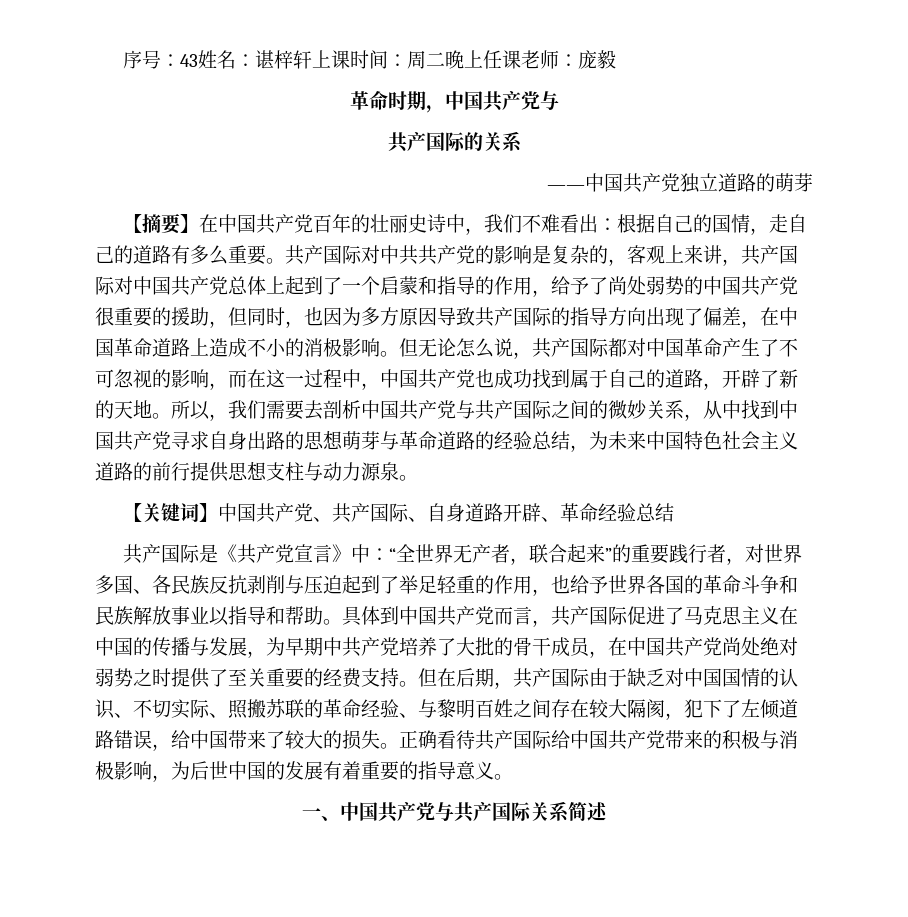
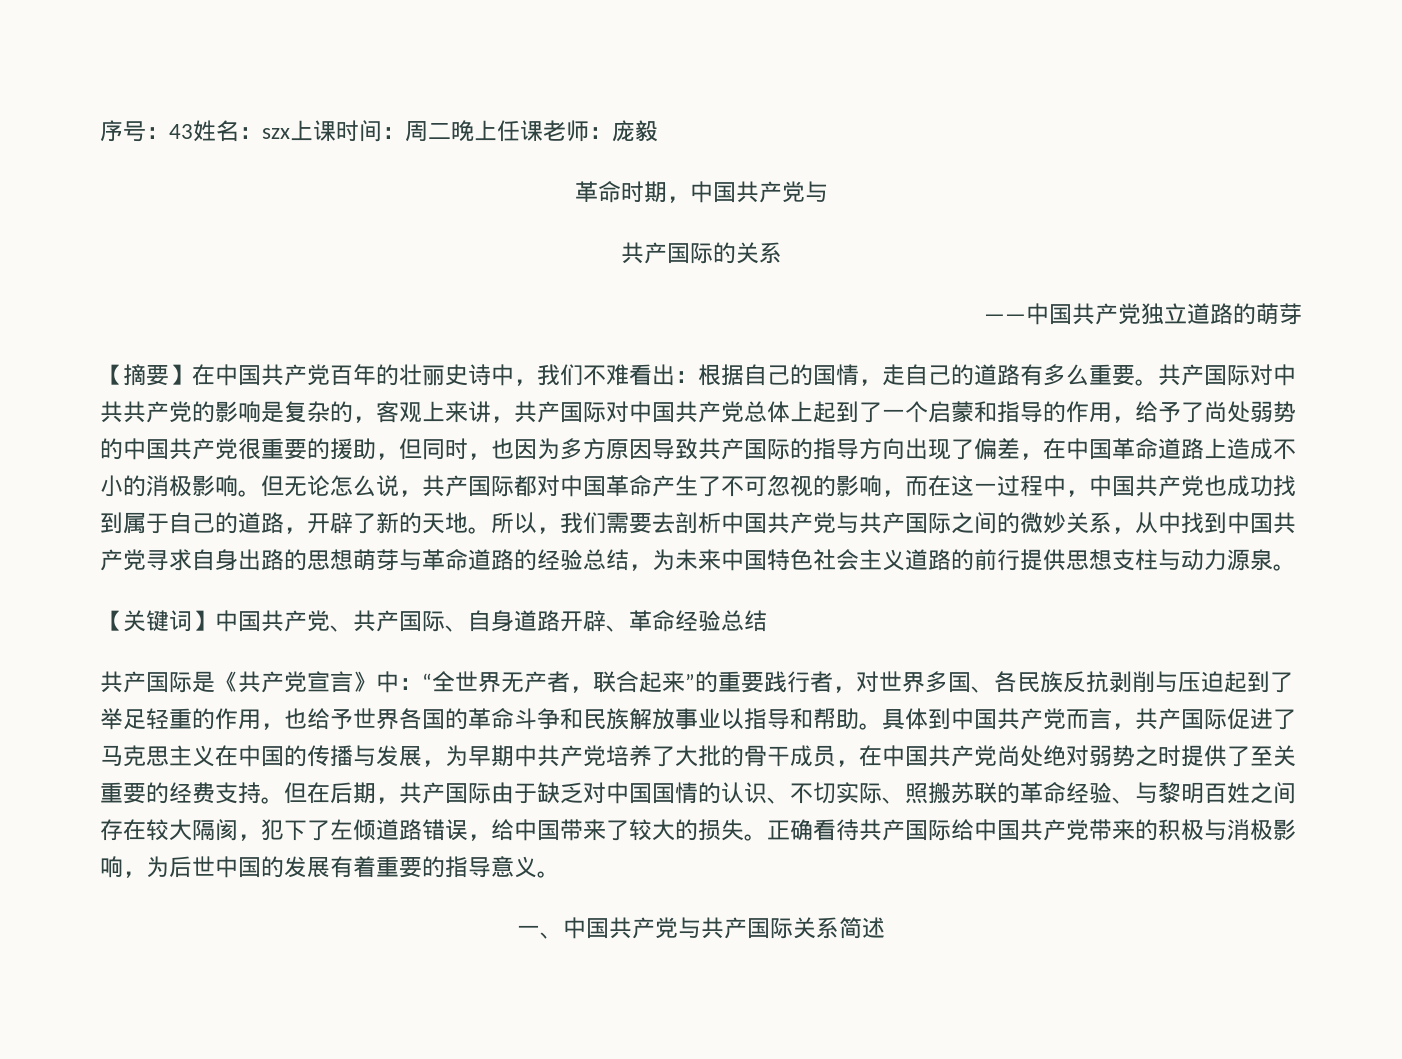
[254,50,312,69] 谌梓轩 -> [262,128,290,139] szx

